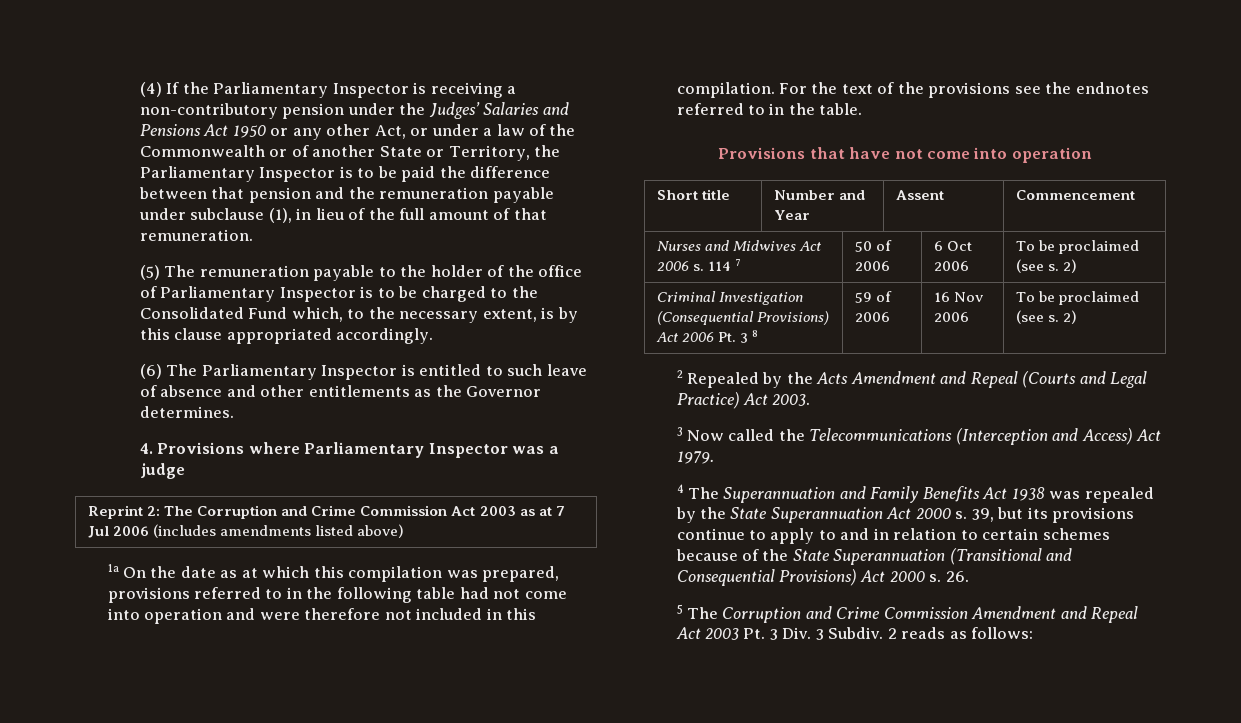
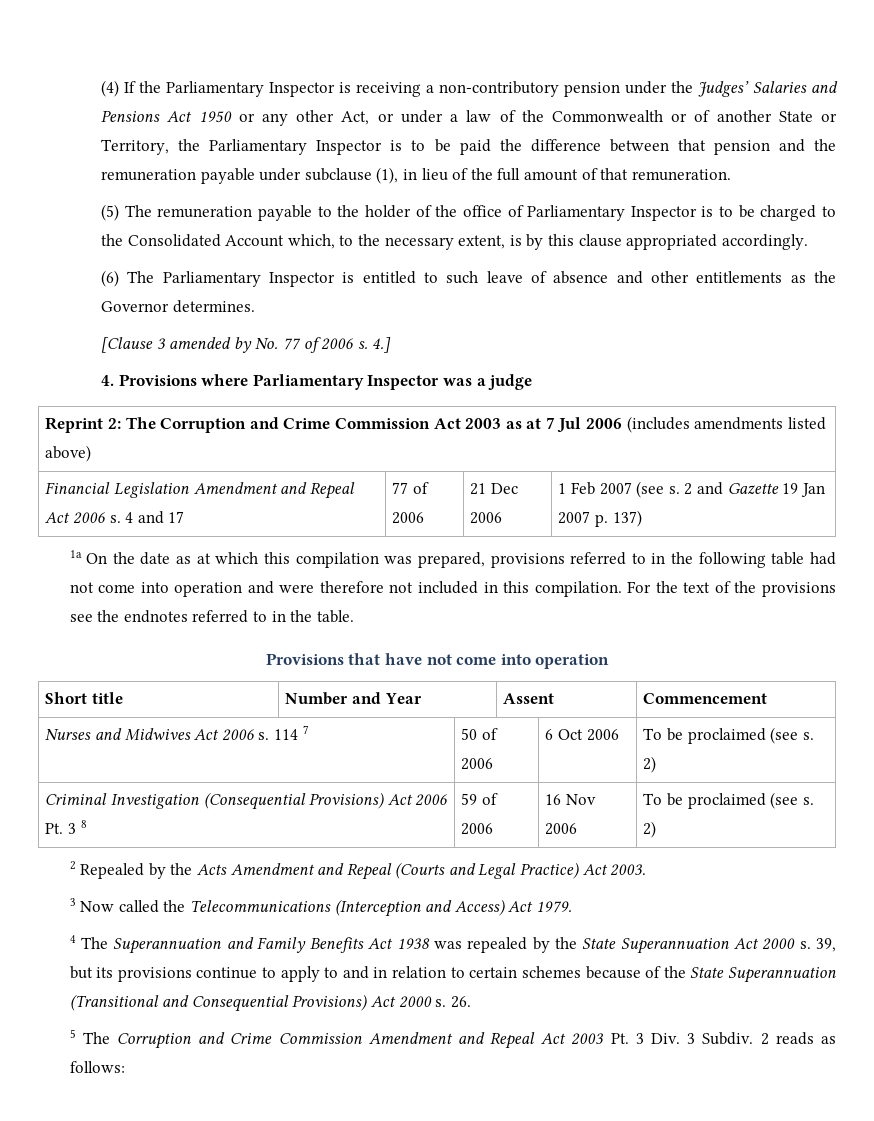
[248,307,288,319] Fund -> [225,235,285,247] Account
(234, 412) none -> [101,337,392,353] // [Clause 3 amended by No. 77 of 2006 s. 4.]
(405, 531) none -> [45,482,355,499] [45,511,185,524] [392,482,429,494] [392,512,425,524] [470,483,518,495] [470,512,503,524] [558,481,825,498] [558,510,642,527] // Financial Legislation Amendment and Repeal Act 2006 s. 4 and 17 | 77 of 2006 | 21 Dec 2006 | 1 Feb 2007 (see s. 2 and Gazette 19 Jan 2007 p. 137)

